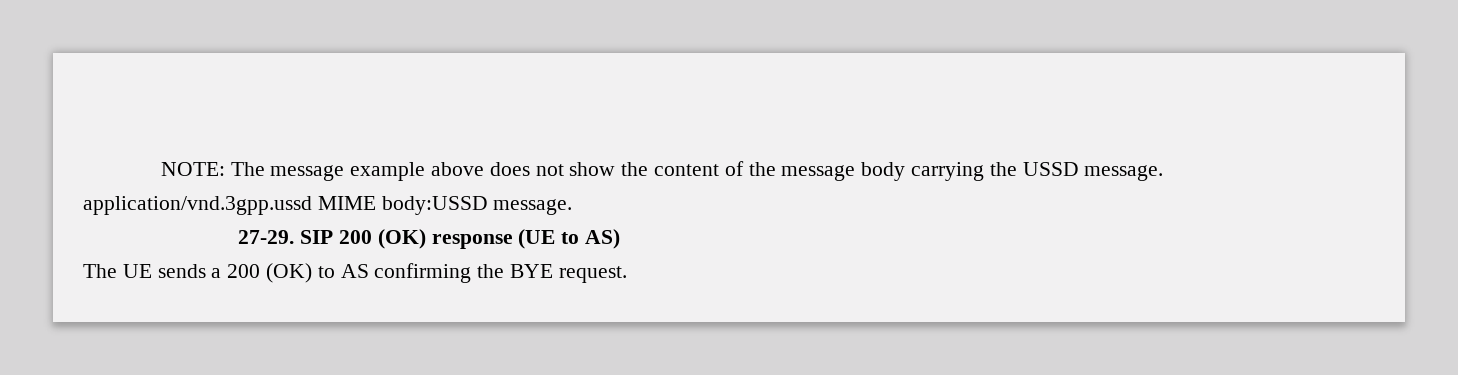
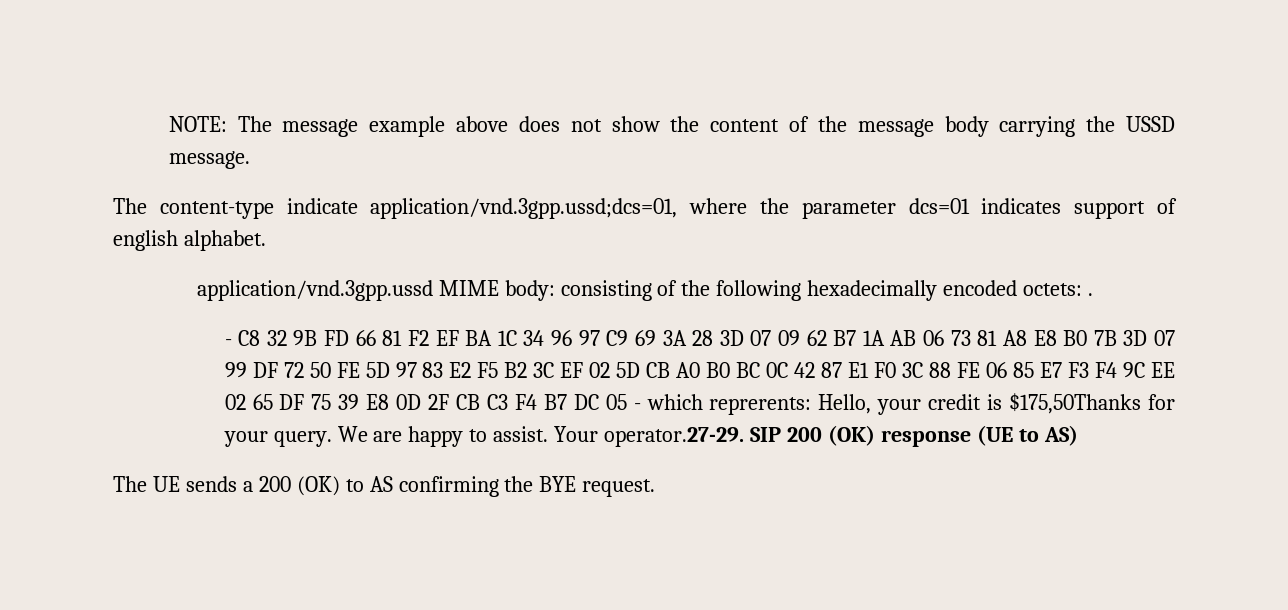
[83,196,573,215] [238,230,295,244] application/vnd.3gpp.ussd MIME body:USSD message. // 27-29. -> [113,198,1177,219] [113,230,266,251] [196,280,1094,301] [224,330,1175,346] [224,362,1175,378] [224,393,1175,415] [223,426,745,447] The content-type indicate application/vnd.3gpp.ussd;dcs=01, where the parameter dcs=01 indicates support of english alphabet. // application/vnd.3gpp.ussd MIME body: consisting of the following hexadecimally encoded octets: . // - C8 32 9B FD 66 81 F2 EF BA 1C 34 96 97 C9 69 3A 28 3D 07 09 62 B7 1A AB 06 73 81 A8 E8 B0 7B 3D 07 99 DF 72 50 FE 5D 97 83 E2 F5 B2 3C EF 02 5D CB A0 B0 BC 0C 42 87 E1 F0 3C 88 FE 06 85 E7 F3 F4 9C EE 02 65 DF 75 39 E8 0D 2F CB C3 F4 B7 DC 05 - which reprerents: Hello, your credit is $175,50Thanks for your query. We are happy to assist. Your operator.27-29.

